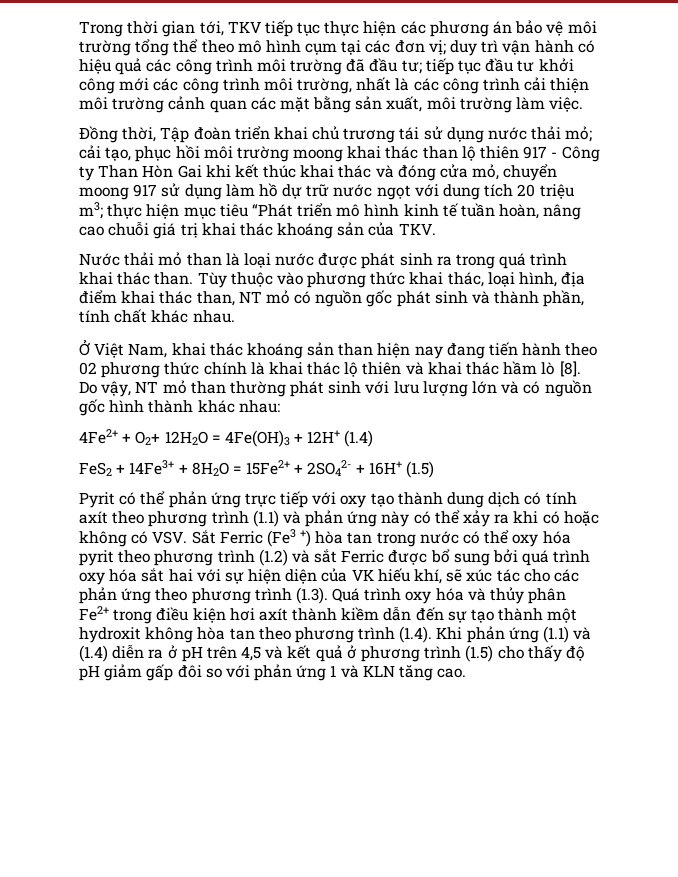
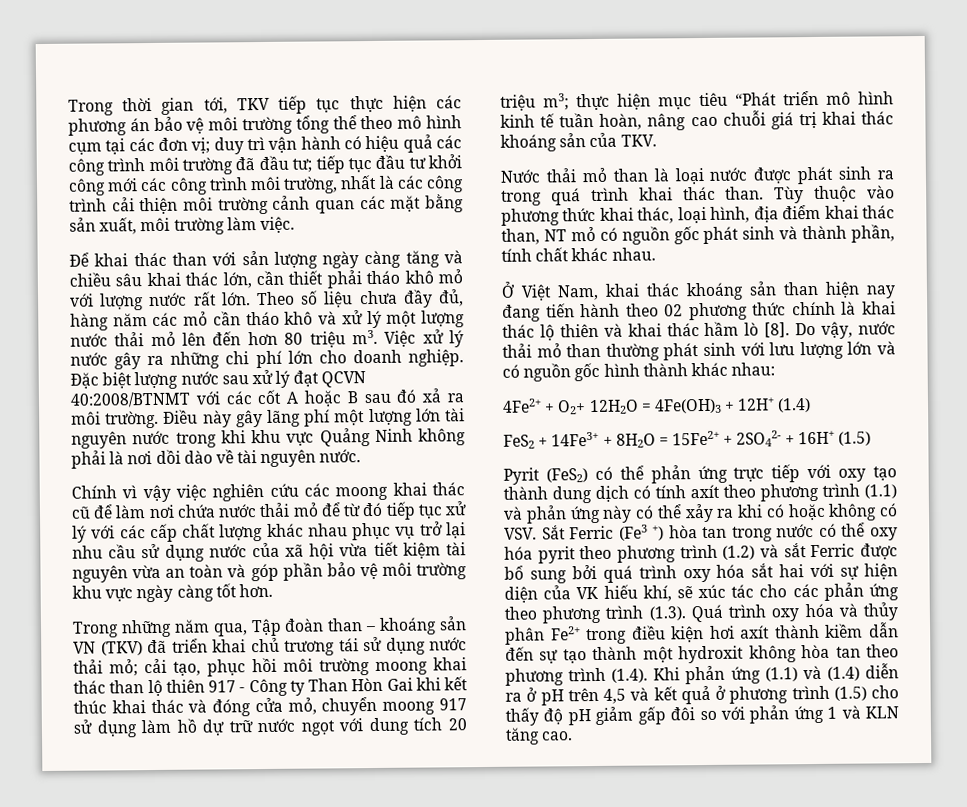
[79,126,231,143] Đồng thời, Tập đoàn -> [69,250,464,269] [69,269,463,289] [69,289,464,311] [70,310,465,331] [70,329,465,348] [70,349,464,370] [70,369,367,390] [70,388,465,408] [71,408,465,429] [71,428,466,449] [71,449,362,469] [71,482,465,503] [71,501,467,520] [72,521,466,543] [72,541,466,562] [72,562,467,583] [72,583,273,603] [72,616,468,638] [73,639,167,656] Để khai thác than với sản lượng ngày càng tăng và chiều sâu khai thác lớn, cần thiết phải tháo khô mỏ với lượng nước rất lớn. Theo số liệu chưa đầy đủ, hàng năm các mỏ cần tháo khô và xử lý một lượng nước thải mỏ lên đến hơn 80 triệu m3. Việc xử lý nước gây ra những chi phí lớn cho doanh nghiệp. Đặc biệt lượng nước sau xử lý đạt QCVN 40:2008/BTNMT với các cốt A hoặc B sau đó xả ra môi trường. Điều này gây lãng phí một lượng lớn tài nguyên nước trong khi khu vực Quảng Ninh không phải là nơi dồi dào về tài nguyên nước. // Chính vì vậy việc nghiên cứu các moong khai thác cũ để làm nơi chứa nước thải mỏ để từ đó tiếp tục xử lý với các cấp chất lượng khác nhau phục vụ trở lại nhu cầu sử dụng nước của xã hội vừa tiết kiệm tài nguyên vừa an toàn và góp phần bảo vệ môi trường khu vực ngày càng tốt hơn. // Trong những năm qua, Tập đoàn than – khoáng sản VN (TKV) đã
[135,381,159,393] NT -> [858,321,897,335] [502,343,532,358] nước thải
(115, 500) none -> [545,468,588,483] (FeS2)

